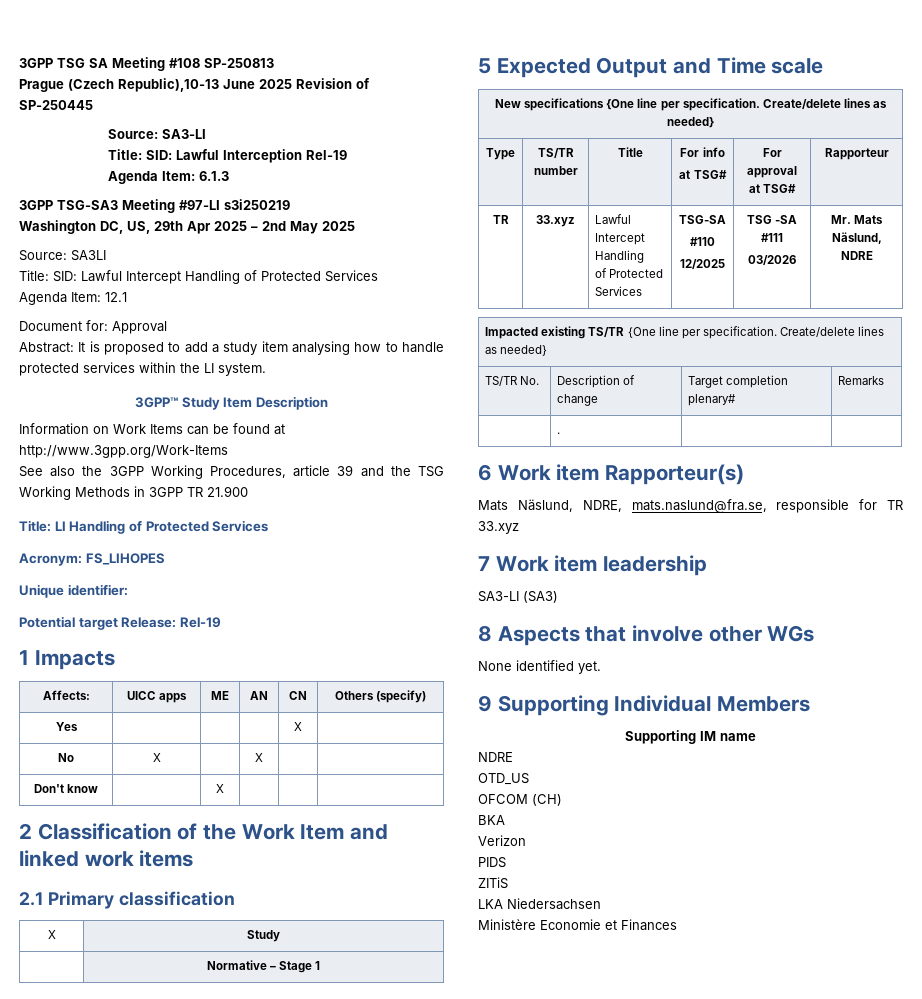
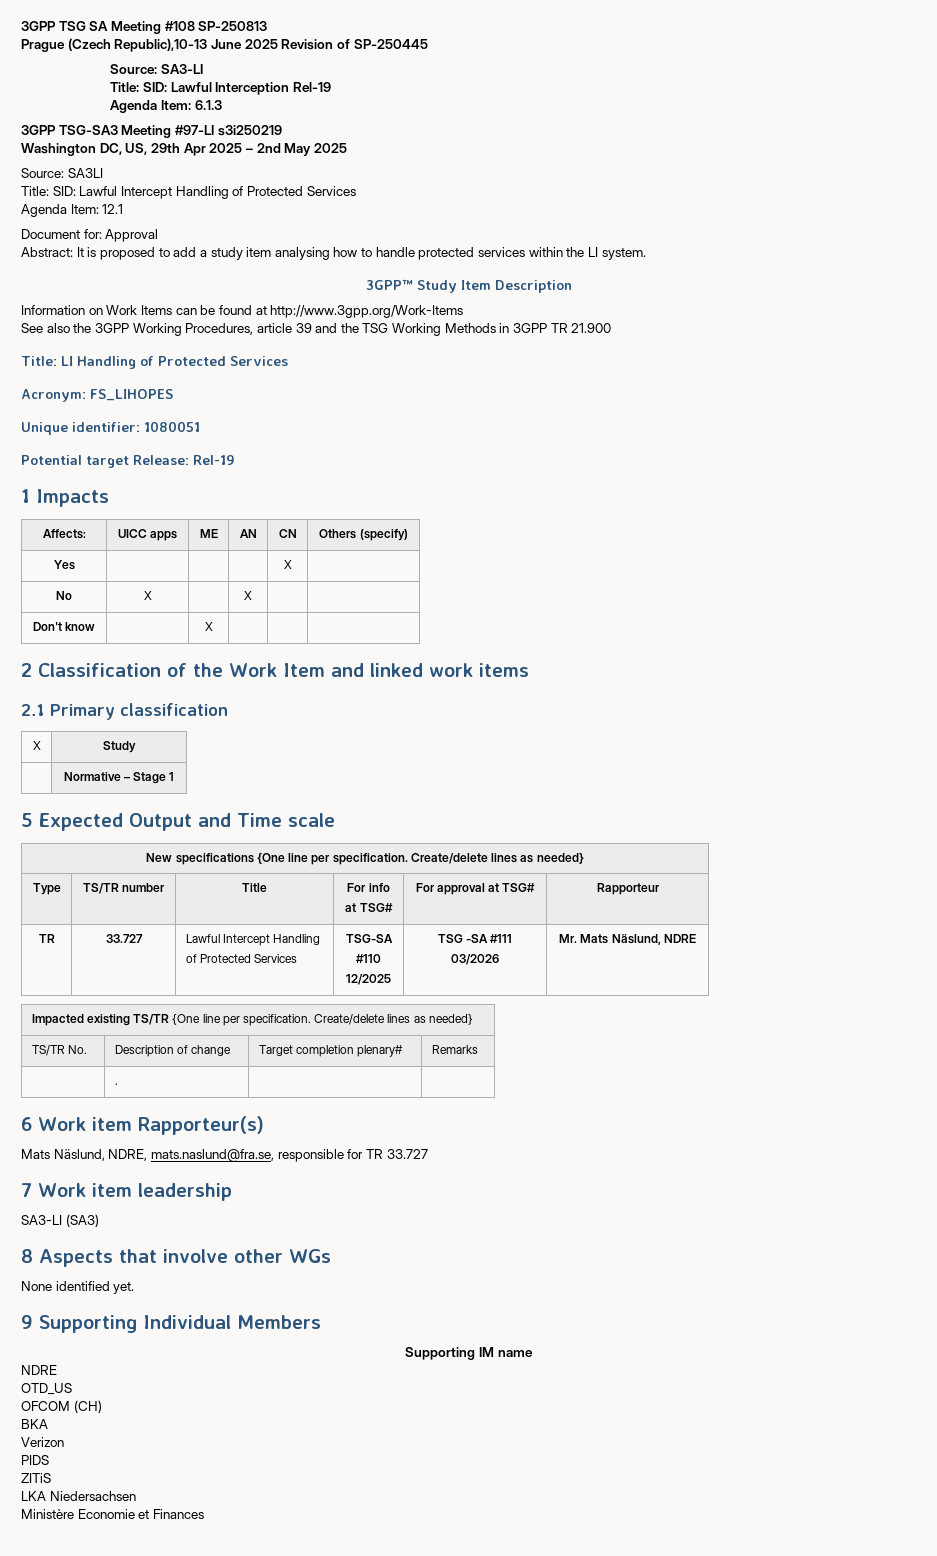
(128, 590) none -> [144,421,200,432] 1080051
[536,215,575,227] 33.xyz -> [105,934,143,943] 33.727
[478,521,519,534] 33.xyz -> [386,1149,428,1159] 33.727

